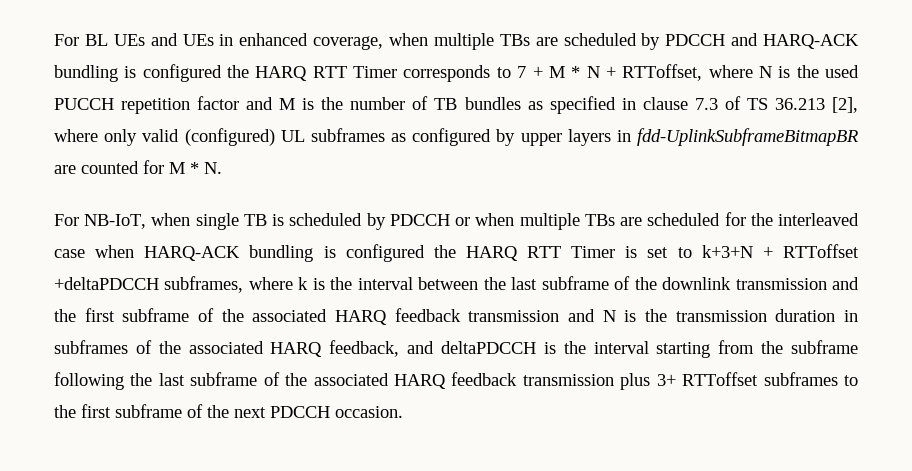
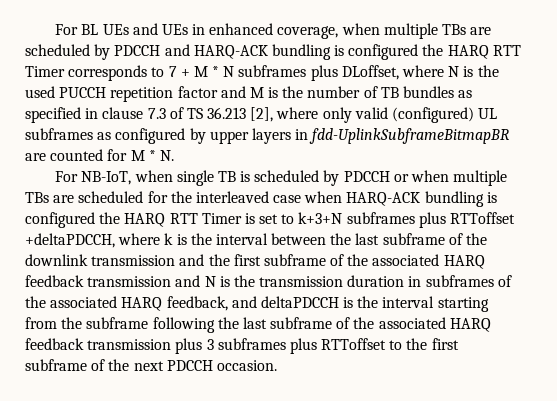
[605,64,703,81] + RTToffset, -> [238,65,399,81] subframes plus DLoffset,
[762,244,859,258] [54,276,244,293] + RTToffset +deltaPDCCH subframes, -> [346,212,516,228] [25,233,115,248] subframes plus RTToffset +deltaPDCCH,
[656,372,838,386] 3+ RTToffset subframes -> [206,338,387,354] 3 subframes plus RTToffset

